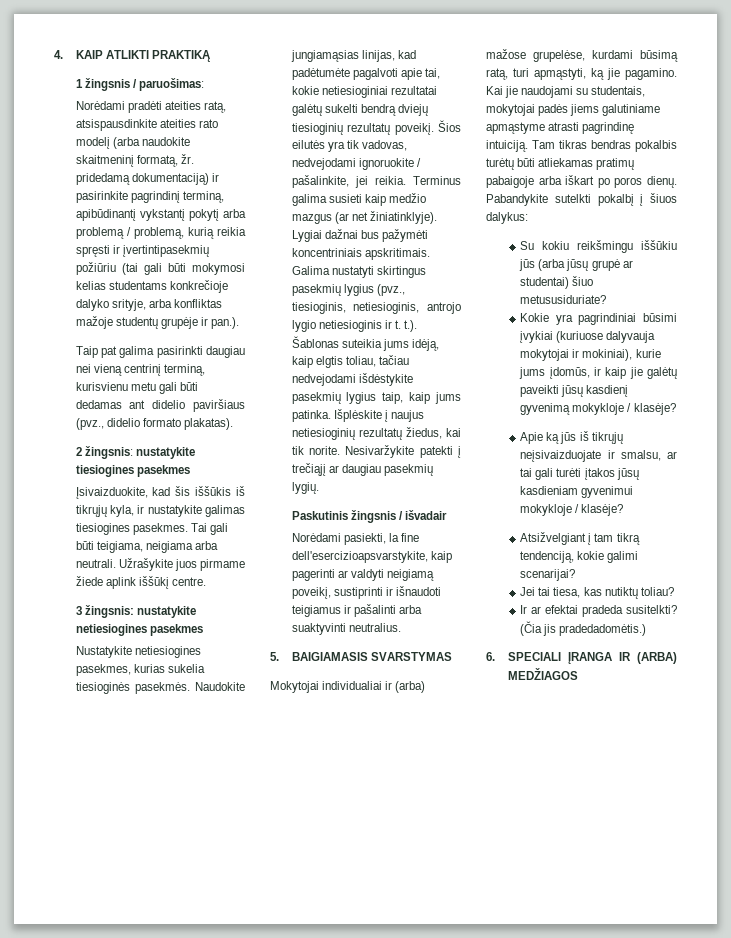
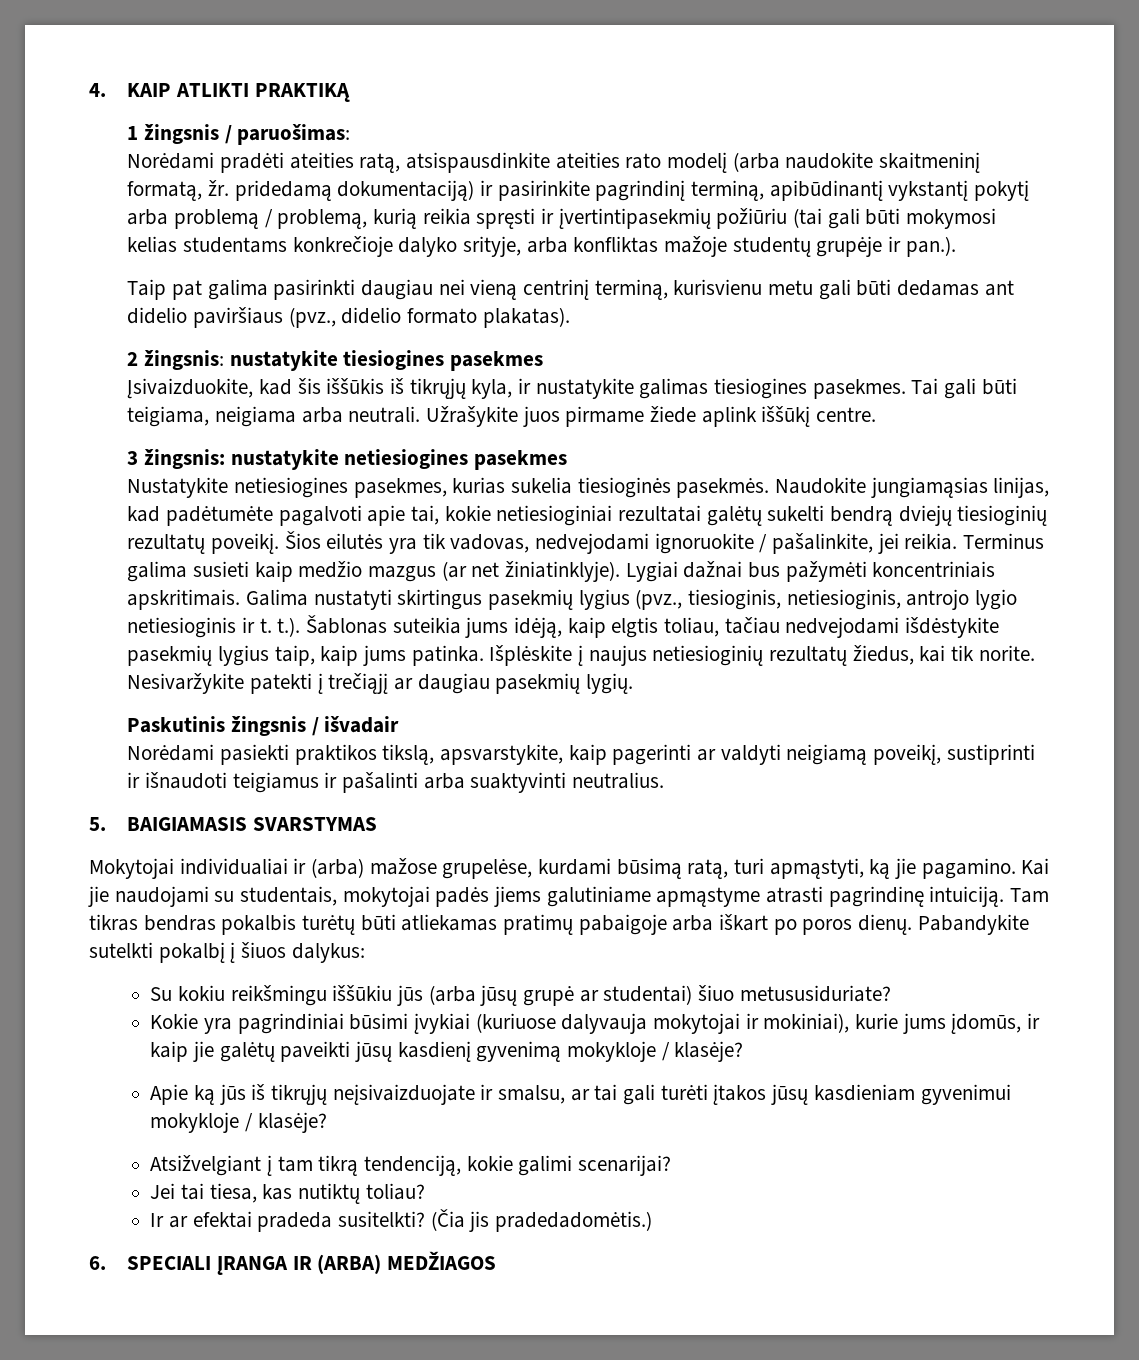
[343,533,419,545] [291,551,428,563] pasiekti, la fine dell'esercizioapsvarstykite, -> [220,744,564,765] pasiekti praktikos tikslą, apsvarstykite,

